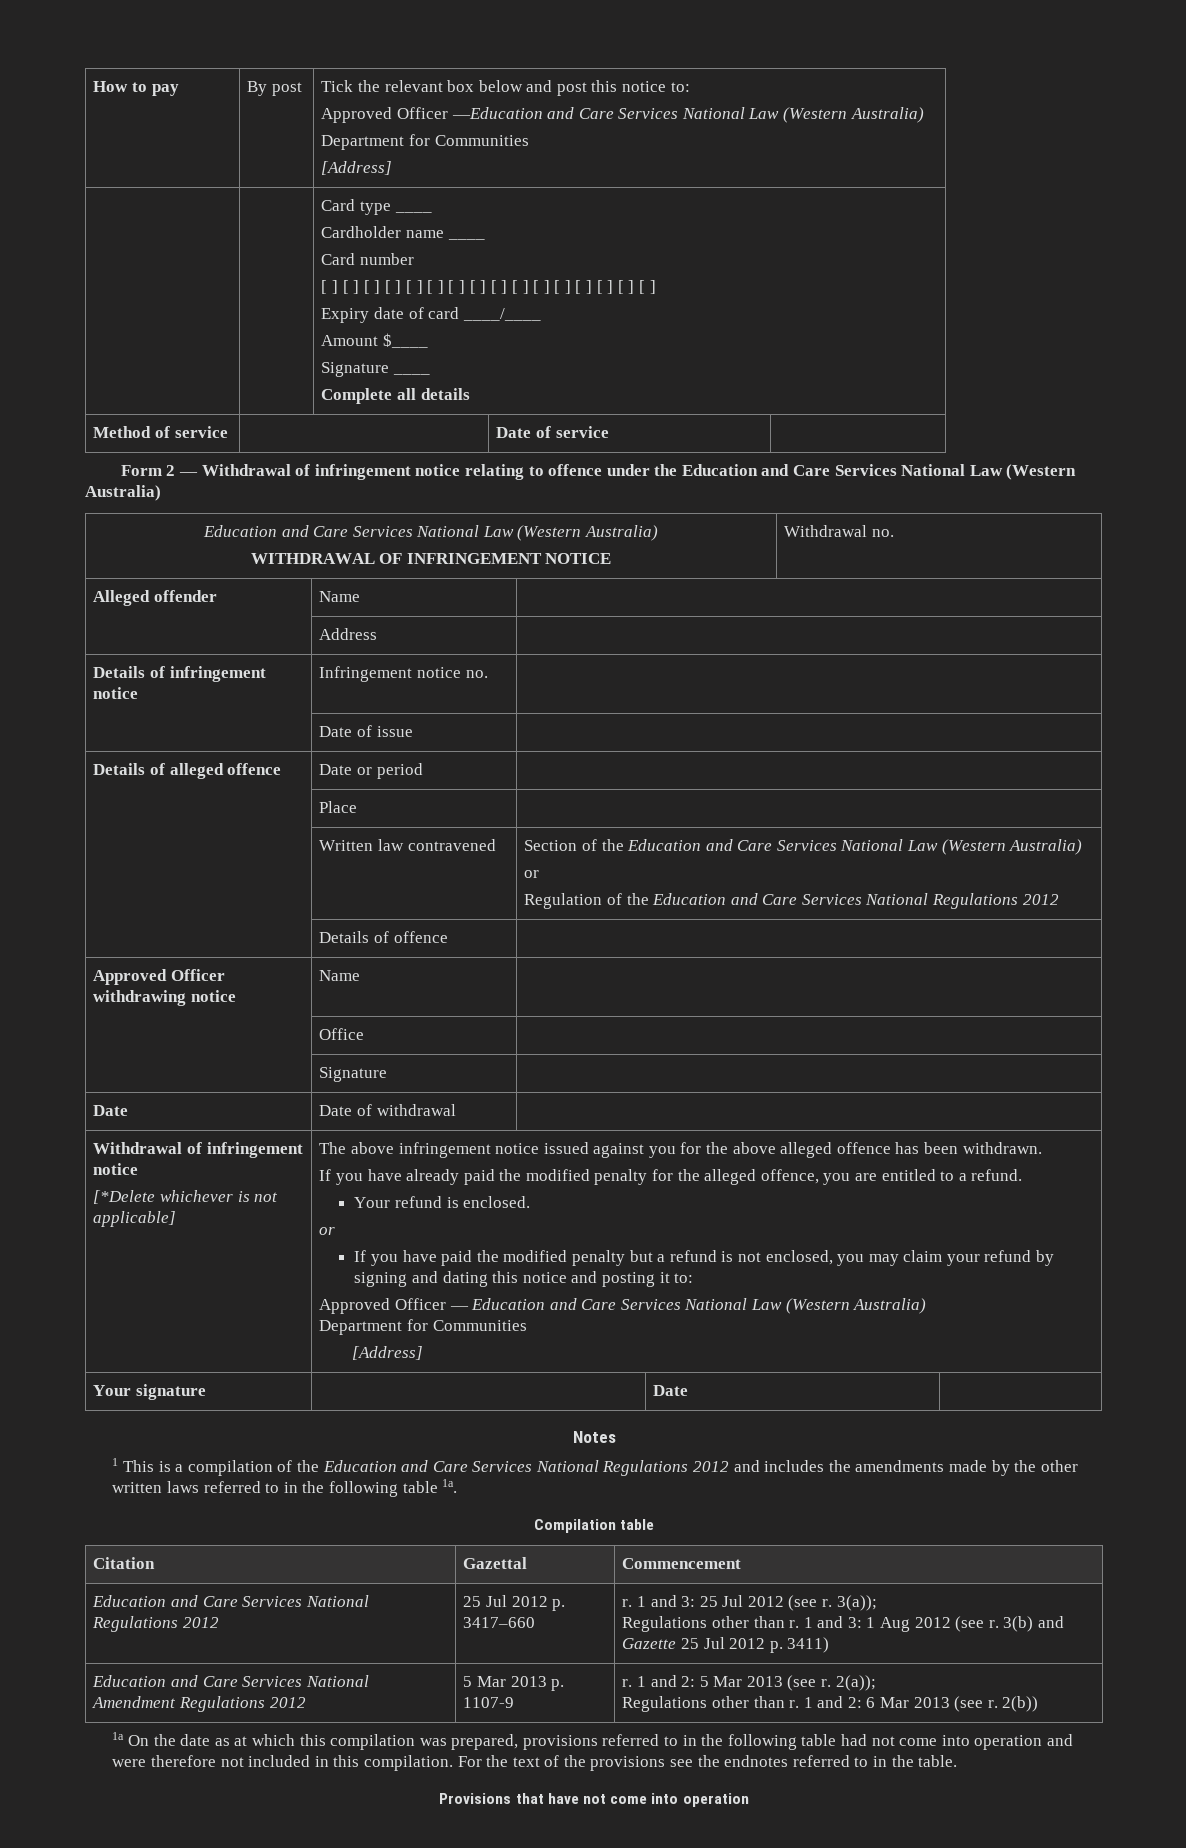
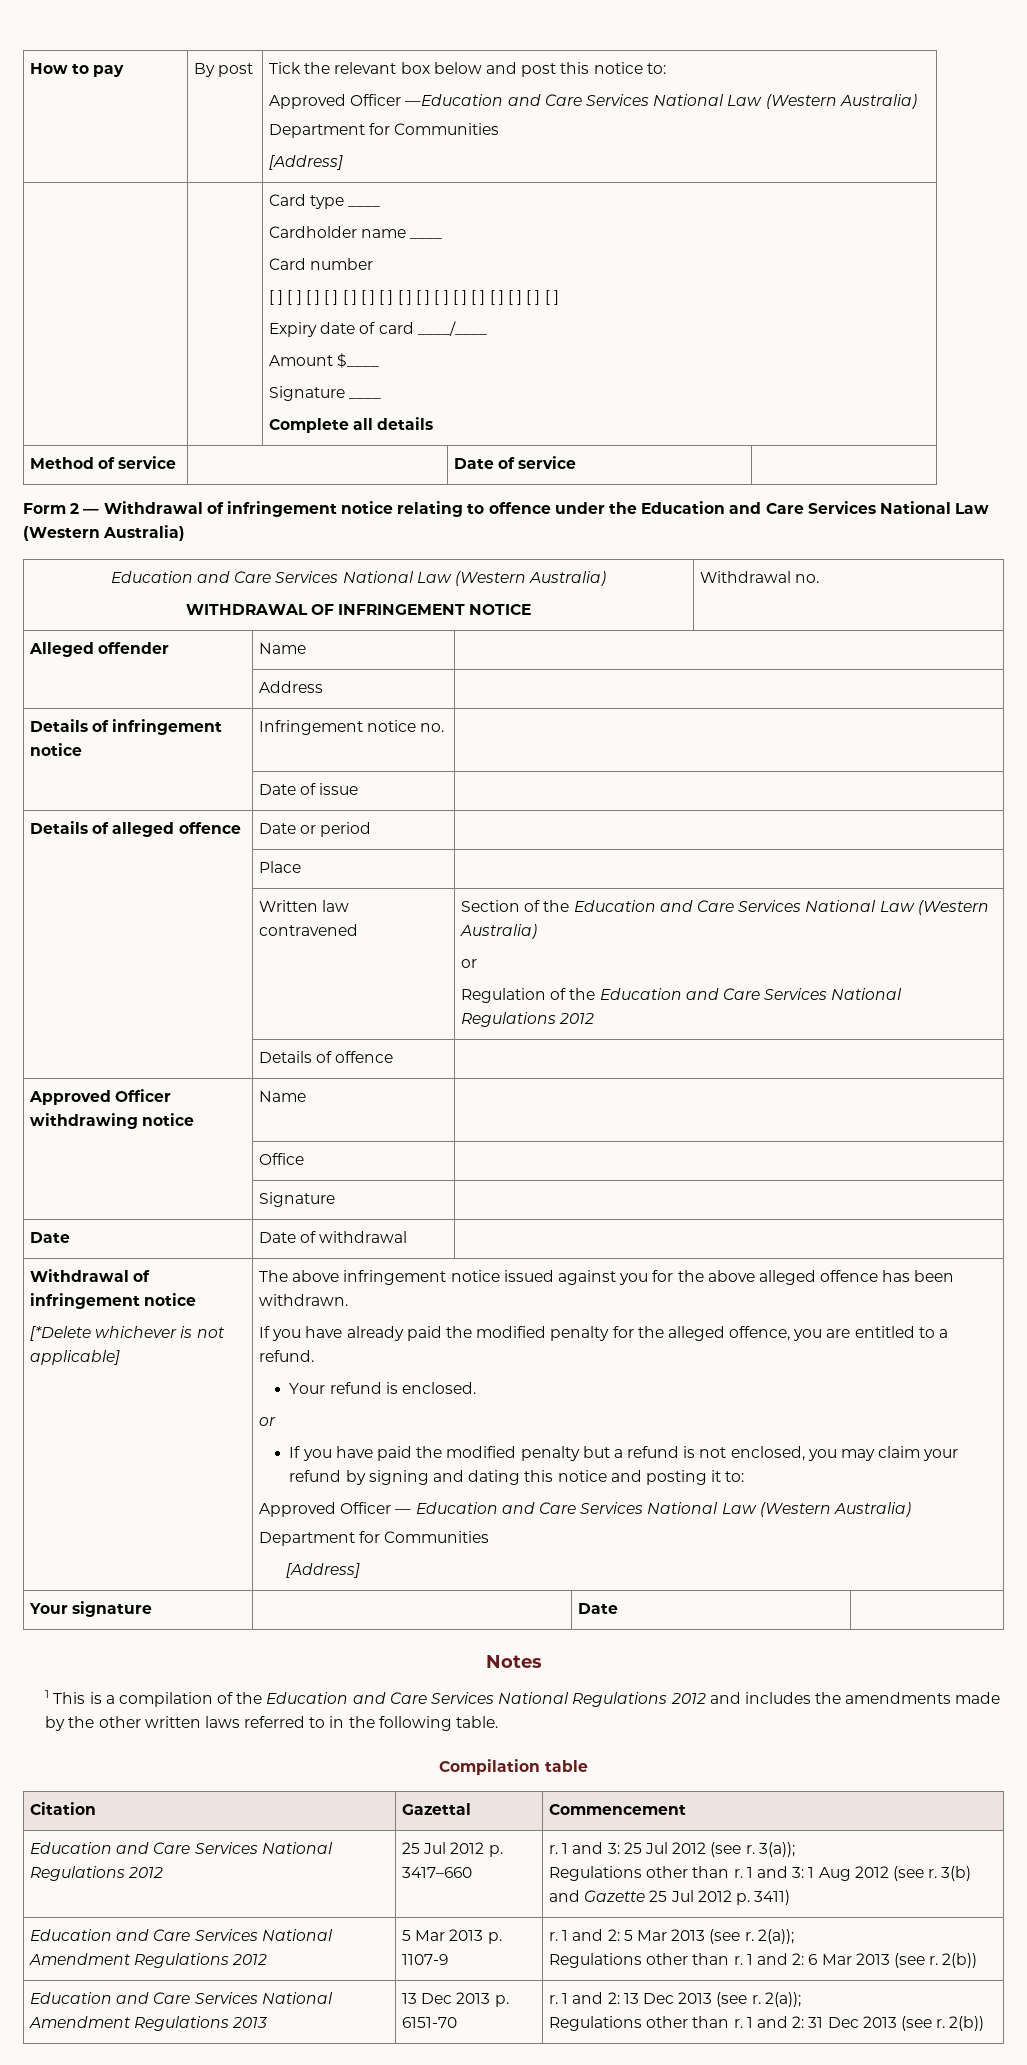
[402,1479,458,1493] table 1a. -> [455,1716,498,1728] table.
[112,1732,1073,1750] [112,1755,958,1771] [439,1793,749,1807] // 1a On the date as at which this compilation was prepared, provisions referred to in the following table had not come into operation and were therefore not included in this compilation. For the text of the provisions see the endnotes referred to in the table. // Provisions that have not come into operation -> [30,1992,333,2004] [29,2016,268,2031] [402,1992,509,2007] [402,2017,458,2028] [549,1992,801,2007] [549,2016,985,2031] // Education and Care Services National Amendment Regulations 2013 | 13 Dec 2013 p. 6151-70 | r. 1 and 2: 13 Dec 2013 (see r. 2(a)); // Regulations other than r. 1 and 2: 31 Dec 2013 (see r. 2(b))

